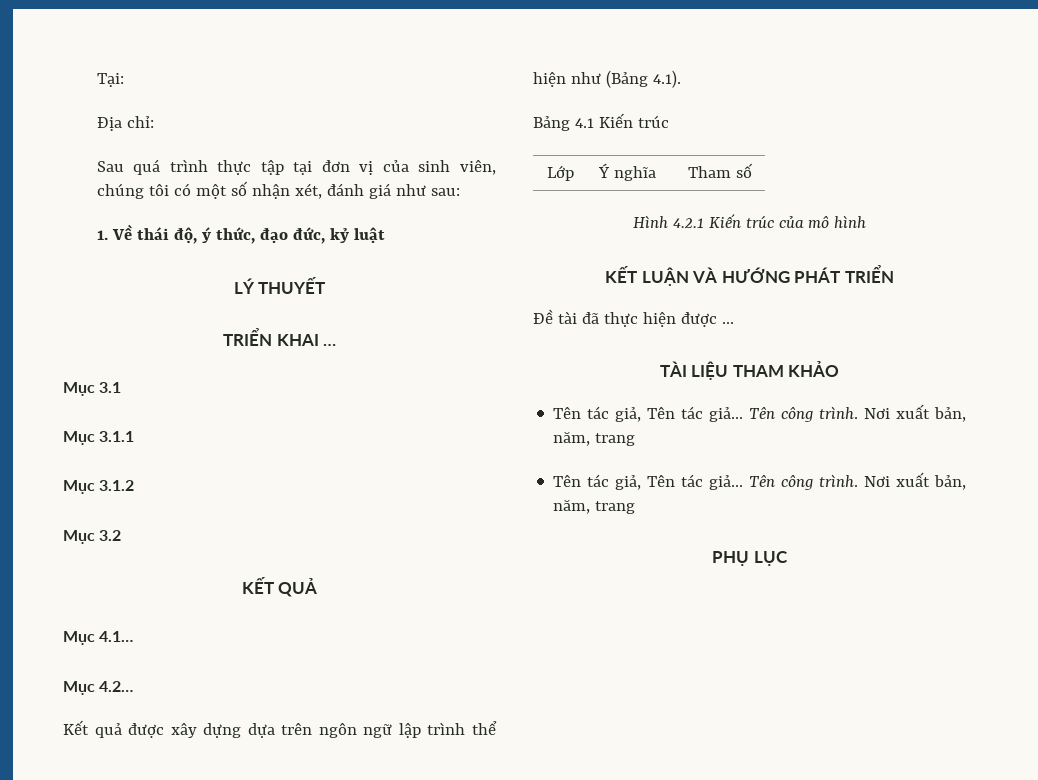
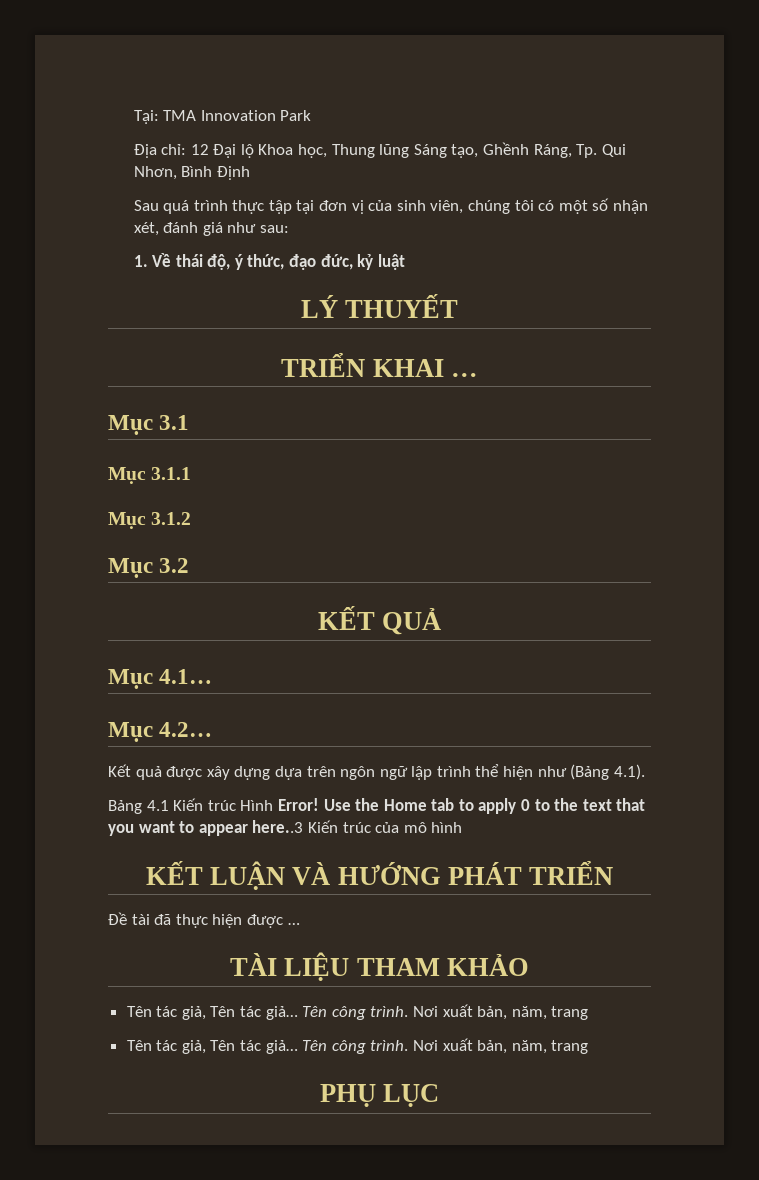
(124, 80) none -> [163,110,312,121] TMA Innovation Park
(154, 122) none -> [190,142,626,158] [133,166,250,180] 12 Đại lộ Khoa học, Thung lũng Sáng tạo, Ghềnh Ráng, Tp. Qui Nhơn, Bình Định
[546,165,574,181] [597,163,656,181] [688,163,754,178] [632,215,704,229] // Lớp | Ý nghĩa | Tham số // Hình 4.2.1 -> [240,798,646,814] [108,820,304,836] Hình Error! Use the Home tab to apply 0 to the text that you want to appear here..3

